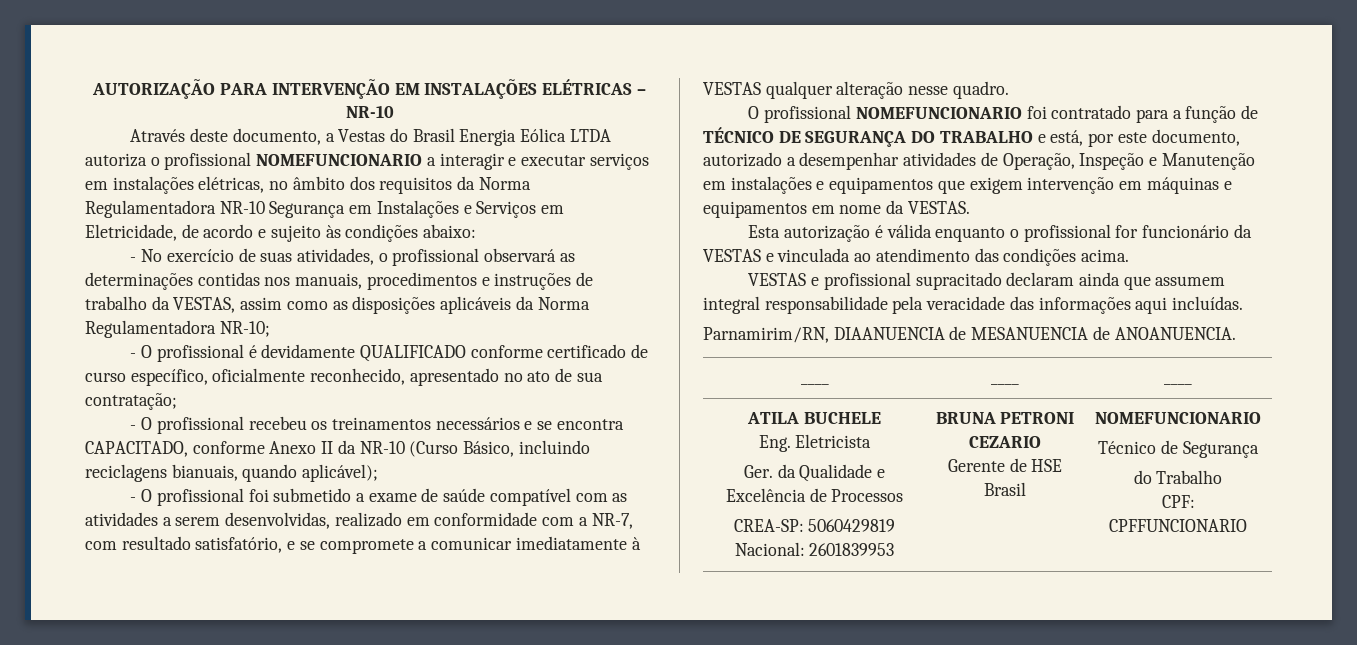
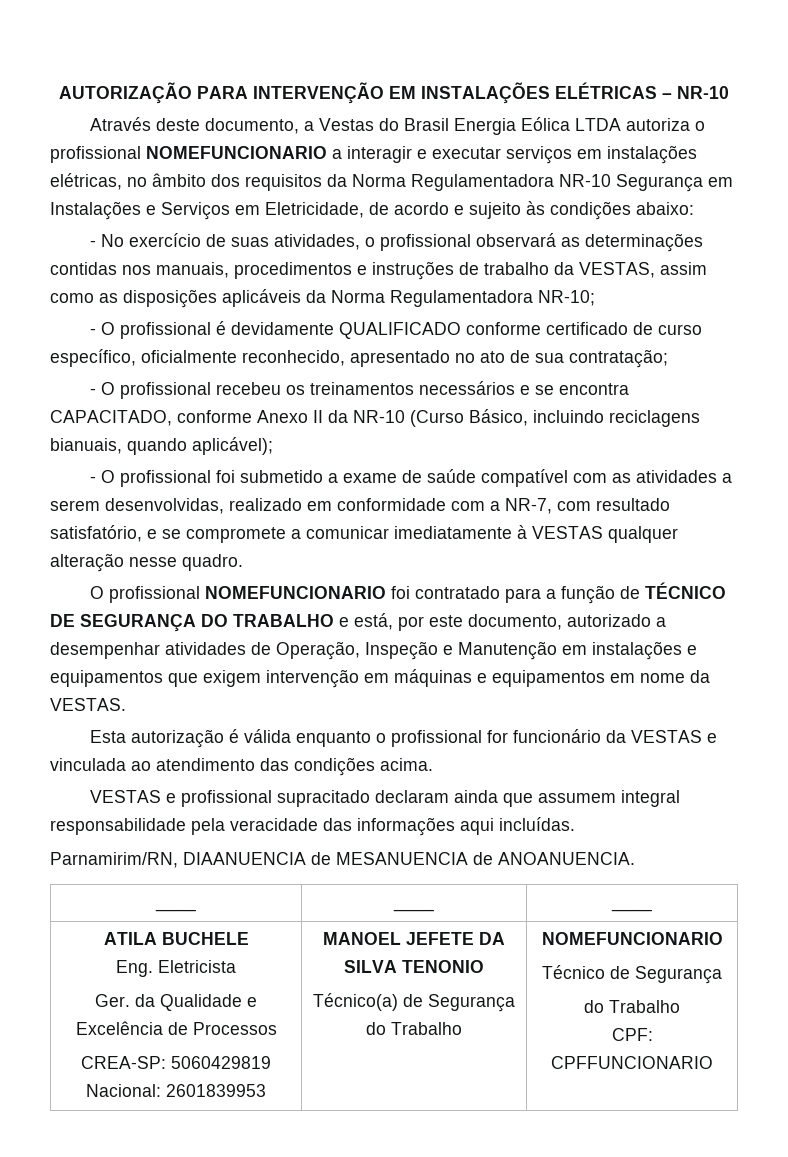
[935,412,1075,424] [969,436,1041,448] [947,458,1063,472] [984,482,1026,496] BRUNA PETRONI CEZARIO // Gerente de HSE Brasil -> [323,932,505,945] [344,960,484,973] [313,993,515,1012] [366,1022,462,1035] MANOEL JEFETE DA SILVA TENONIO // Técnico(a) de Segurança do Trabalho

